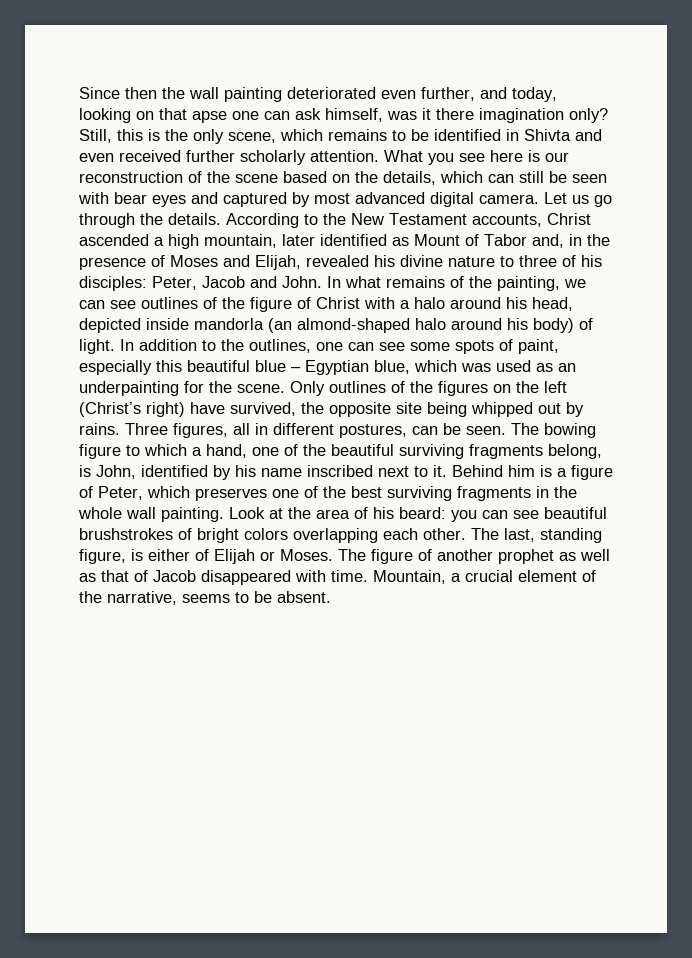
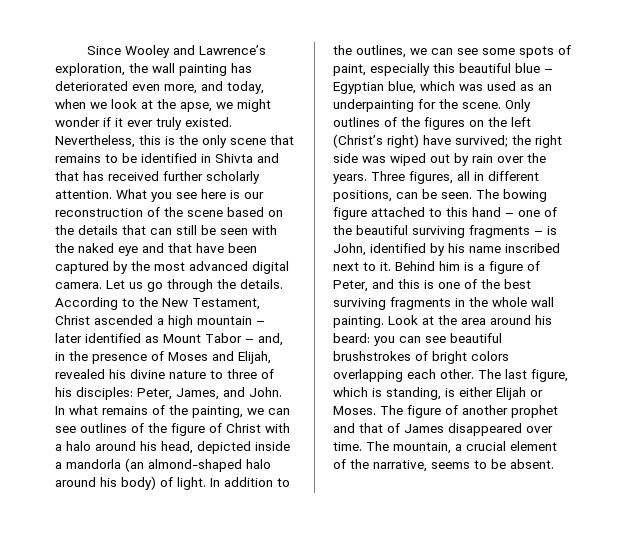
[125,87,157,99] then -> [124,45,266,58] [55,63,125,76] Wooley and Lawrence’s exploration,
(282, 94) none -> [231,63,252,73] has
[421,87,475,101] further, -> [164,84,197,94] more,
[79,108,608,123] [79,129,112,143] looking on that apse one can ask himself, was it there imagination only? Still, -> [55,99,271,112] [55,117,232,130] [55,135,135,148] when we look at the apse, we might wonder if it ever truly existed. Nevertheless,
[228,129,323,143] scene, which -> [230,135,294,145] scene that
[79,153,114,162] even -> [55,171,104,181] that has
[383,171,483,185] details, which -> [78,225,146,235] details that
[114,192,218,207] bear eyes and -> [55,243,257,256] the naked eye and that have been
(310, 199) none -> [131,261,150,271] the
[389,213,542,227] Testament accounts, -> [192,298,260,310] Testament,
[204,234,277,248] mountain, -> [197,316,265,325] mountain –
[465,234,527,246] of Tabor -> [205,333,254,343] Tabor –
[202,276,245,288] Jacob -> [176,388,219,400] James,
(189, 324) none -> [55,462,62,469] a
[316,342,343,351] one -> [410,48,427,55] we
[230,402,584,417] [79,423,120,435] survived, the opposite site being whipped out by rains. -> [455,135,562,148] [333,153,546,166] [333,174,367,184] survived; the right side was wiped out by rain over the years.
[339,424,407,438] postures, -> [333,190,392,202] positions,
[126,444,247,458] to which a hand, -> [371,207,514,217] attached to this hand –
[548,444,602,459] belong, -> [534,231,543,235] –
[147,486,267,501] which preserves -> [372,279,434,289] and this is
[354,507,368,519] of -> [490,315,531,325] around
[504,528,602,543] [79,549,126,564] last, standing figure, -> [505,369,568,382] [333,387,441,400] last figure, which is standing,
[195,549,209,561] of -> (493, 392) none
[559,549,610,561] [79,570,446,585] as well as that of Jacob disappeared with time. Mountain, -> [333,423,553,436] [333,441,451,454] and that of James disappeared over time. The mountain,

